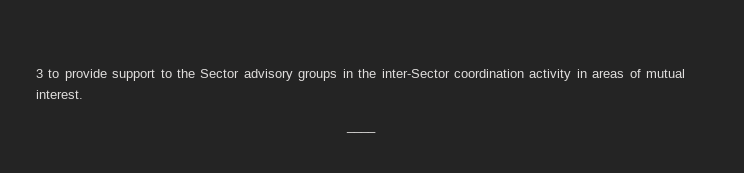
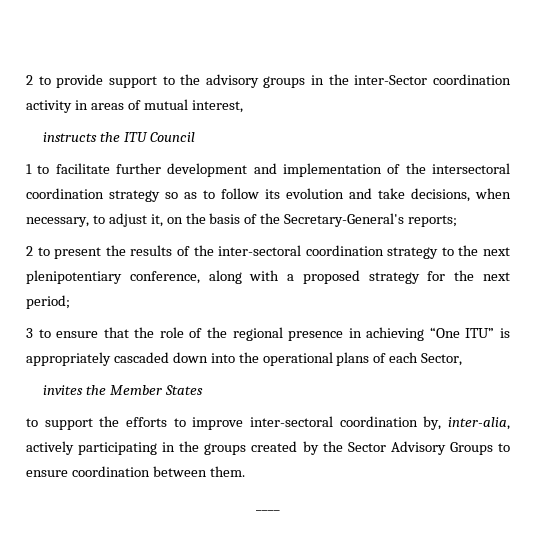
[36,69,43,78] 3 -> [26,75,33,85] 2
[200,69,240,78] Sector -> (201, 79) none
[36,90,83,99] interest. -> [191,100,243,113] [43,132,196,142] [26,163,510,177] [26,188,511,202] [26,213,458,227] [26,245,510,259] [26,270,510,284] [26,295,70,309] [26,327,510,341] [26,352,463,366] [43,385,204,395] [26,416,511,430] [26,441,510,455] [26,466,245,477] interest, // instructs the ITU Council // 1 to facilitate further development and implementation of the intersectoral coordination strategy so as to follow its evolution and take decisions, when necessary, to adjust it, on the basis of the Secretary-General's reports; // 2 to present the results of the inter-sectoral coordination strategy to the next plenipotentiary conference, along with a proposed strategy for the next period; // 3 to ensure that the role of the regional presence in achieving “One ITU” is appropriately cascaded down into the operational plans of each Sector, // invites the Member States // to support the efforts to improve inter-sectoral coordination by, inter-alia, actively participating in the groups created by the Sector Advisory Groups to ensure coordination between them.

